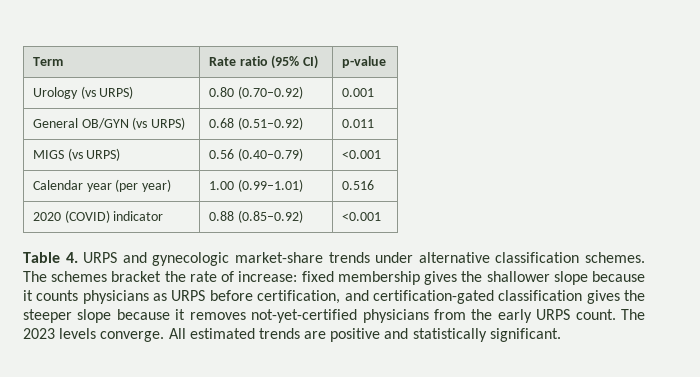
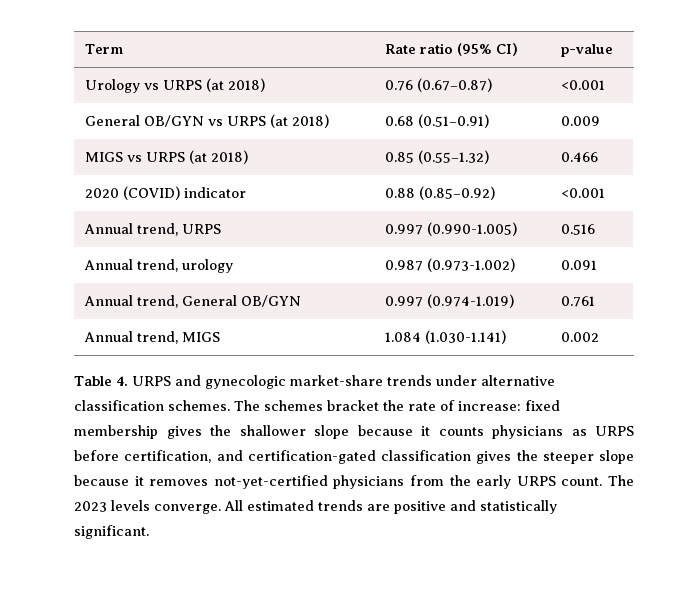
[80,86,134,99] [208,86,303,99] [341,88,374,97] [32,117,186,130] (vs URPS) | 0.80 (0.70–0.92) | 0.001 // General OB/GYN (vs URPS) -> [143,78,265,92] [384,78,492,92] [560,80,605,90] [84,114,329,128] vs URPS (at 2018) | 0.76 (0.67–0.87) | <0.001 // General OB/GYN vs URPS (at 2018)
[237,117,303,130] [341,119,374,128] [32,148,121,161] [208,148,303,161] [341,150,381,159] [32,179,172,192] [208,179,303,192] [341,180,374,190] (0.51–0.92) | 0.011 // MIGS (vs URPS) | 0.56 (0.40–0.79) | <0.001 // Calendar year (per year) | 1.00 (0.99–1.01) | 0.516 -> [417,114,489,128] [560,116,600,126] [84,150,248,164] [384,150,489,164] [560,152,598,162] (0.51–0.91) | 0.009 // MIGS vs URPS (at 2018) | 0.85 (0.55–1.32) | 0.466
(381, 216) none -> [83,223,221,236] [384,222,517,236] [560,224,595,235] [83,259,233,273] [384,258,515,272] [560,260,597,270] [83,295,301,308] [384,294,514,308] [560,296,595,307] [83,331,220,344] [384,330,506,344] [560,332,599,342] // Annual trend, URPS | 0.997 (0.990-1.005) | 0.516 // Annual trend, urology | 0.987 (0.973-1.002) | 0.091 // Annual trend, General OB/GYN | 0.997 (0.974-1.019) | 0.761 // Annual trend, MIGS | 1.084 (1.030-1.141) | 0.002

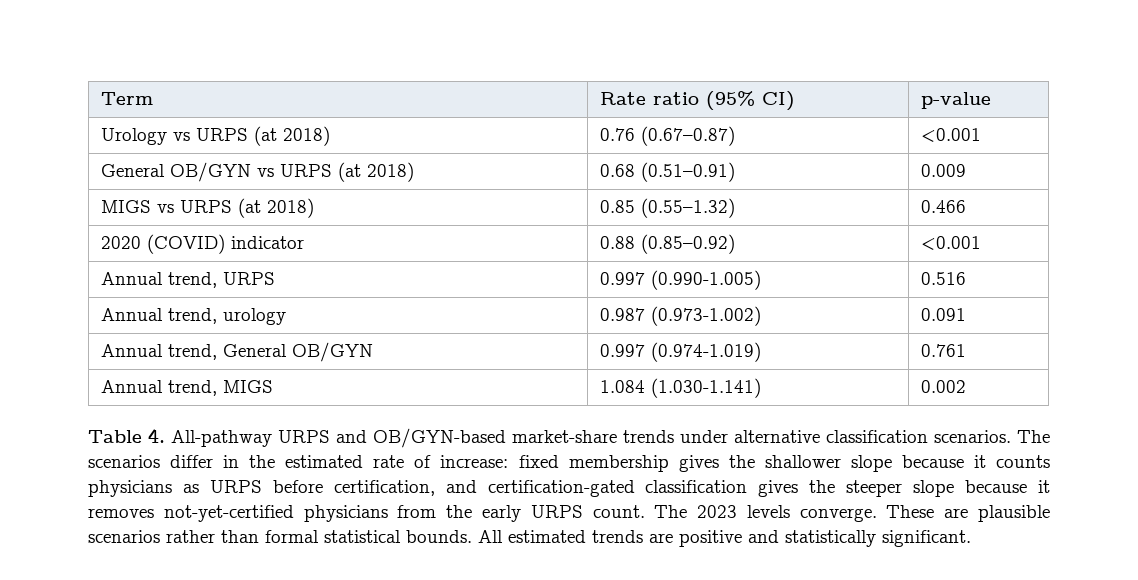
(128, 381) none -> [171,430,272,447] All-pathway
[204,375,286,389] gynecologic -> [373,428,506,448] OB/GYN-based
[168,400,404,411] schemes. The schemes bracket the -> [934,430,1050,443] [88,455,364,468] scenarios. The scenarios differ in the estimated
(221, 509) none -> [886,505,1051,522] [88,530,472,543] These are plausible scenarios rather than formal statistical bounds.

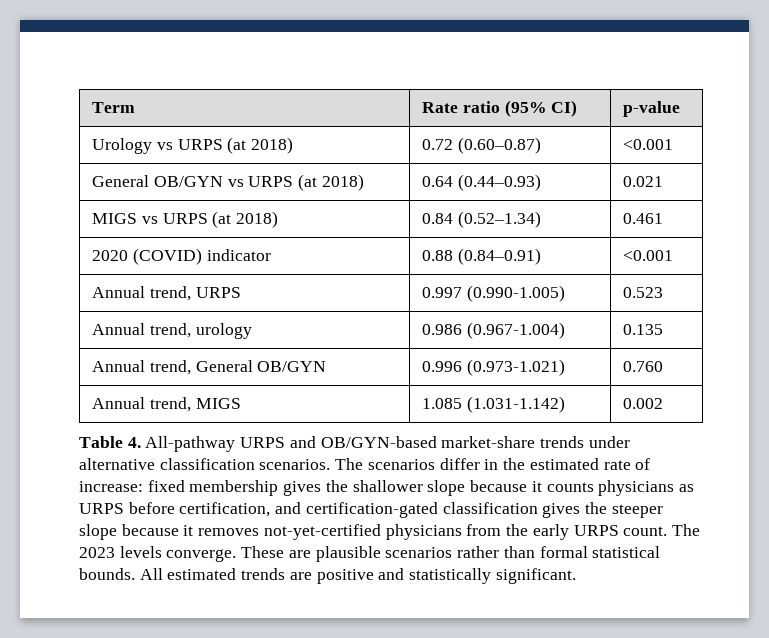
[599,126,735,146] 0.76 (0.67–0.87) -> [422,137,542,154] 0.72 (0.60–0.87)
[599,162,735,182] [920,164,966,177] 0.68 (0.51–0.91) | 0.009 -> [422,174,542,191] [623,176,664,187] 0.64 (0.44–0.93) | 0.021
[599,198,735,218] [920,200,966,213] 0.85 (0.55–1.32) | 0.466 -> [422,211,542,228] [623,213,664,224] 0.84 (0.52–1.34) | 0.461
[640,234,735,254] (0.85–0.92) -> [458,248,542,265] (0.84–0.91)
[920,272,966,285] 0.516 -> [623,287,664,298] 0.523
[599,306,761,326] [920,308,966,321] 0.987 (0.973-1.002) | 0.091 -> [422,322,566,339] [623,324,664,335] 0.986 (0.967-1.004) | 0.135
[599,342,761,362] [920,344,966,357] 0.997 (0.974-1.019) | 0.761 -> [422,359,566,376] [623,361,664,372] 0.996 (0.973-1.021) | 0.760
[599,378,761,398] 1.084 (1.030-1.141) -> [422,396,566,413] 1.085 (1.031-1.142)

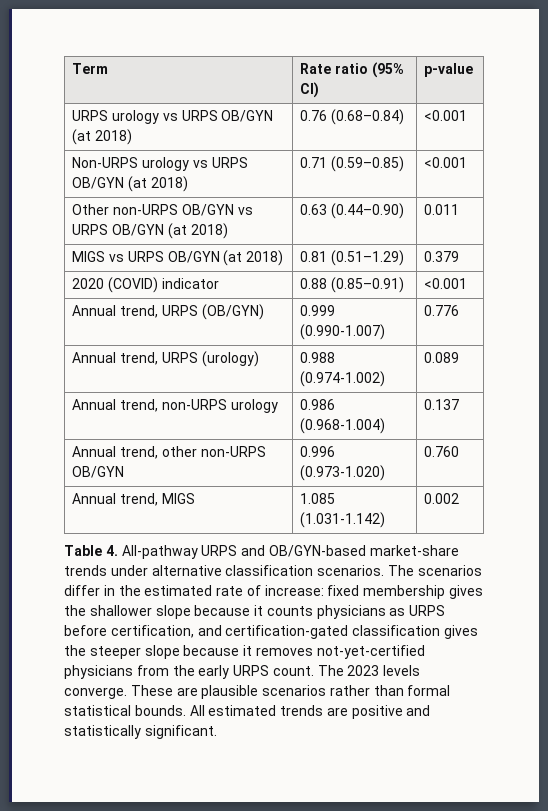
[92,137,294,154] [422,137,542,154] [623,139,674,150] [92,175,150,187] Urology vs URPS (at 2018) | 0.72 (0.60–0.87) | <0.001 // General -> [72,110,274,124] [72,129,133,145] [300,109,405,125] [424,110,468,121] [72,157,248,171] [72,176,188,192] [300,156,405,172] [424,157,468,168] [72,204,179,215] URPS urology vs URPS OB/GYN (at 2018) | 0.76 (0.68–0.84) | <0.001 // Non-URPS urology vs URPS OB/GYN (at 2018) | 0.71 (0.59–0.85) | <0.001 // Other non-URPS
[298,174,364,191] [422,174,542,191] [623,176,664,187] (at 2018) | 0.64 (0.44–0.93) | 0.021 -> [112,223,228,239] [300,203,405,219] [424,204,460,215] OB/GYN (at 2018) | 0.63 (0.44–0.90) | 0.011
[212,211,279,228] [422,211,542,228] [623,213,664,224] (at 2018) | 0.84 (0.52–1.34) | 0.461 -> [167,250,284,266] [300,250,405,266] [424,251,460,262] OB/GYN (at 2018) | 0.81 (0.51–1.29) | 0.379
[458,248,542,265] (0.84–0.91) -> [331,277,405,293] (0.85–0.91)
[422,285,566,302] [623,287,664,298] [92,323,192,338] | 0.997 (0.990-1.005) | 0.523 // Annual trend, -> [201,304,264,320] [300,305,336,316] [300,324,386,340] [424,305,460,316] [72,351,259,367] [300,352,336,363] [300,371,386,387] [424,352,460,363] [72,399,227,412] (OB/GYN) | 0.999 (0.990-1.007) | 0.776 // Annual trend, URPS (urology) | 0.988 (0.974-1.002) | 0.089 // Annual trend, non-URPS
[467,322,566,339] [623,324,664,335] [92,360,253,375] (0.967-1.004) | 0.135 // Annual trend, General -> [300,418,386,434] [424,399,460,410] [72,446,266,459] (0.968-1.004) | 0.137 // Annual trend, other non-URPS
[467,359,566,376] (0.973-1.021) -> [300,465,386,481] (0.973-1.020)

